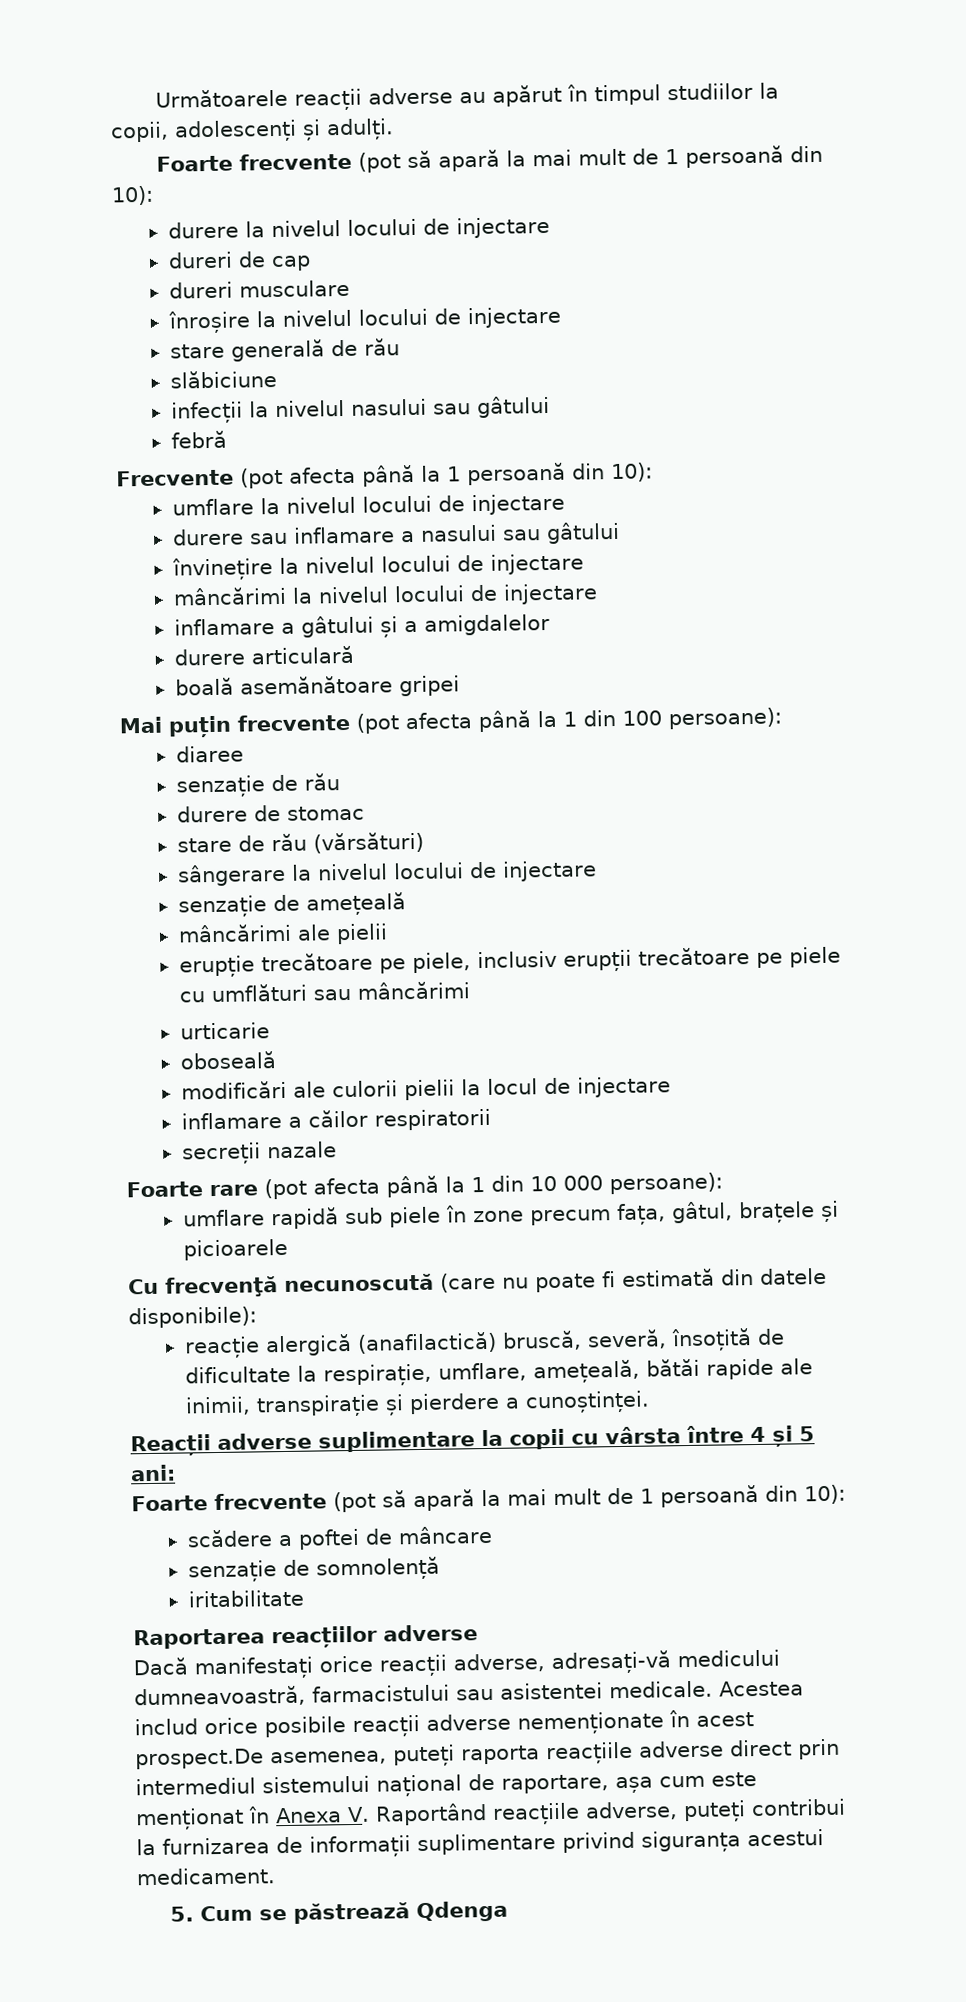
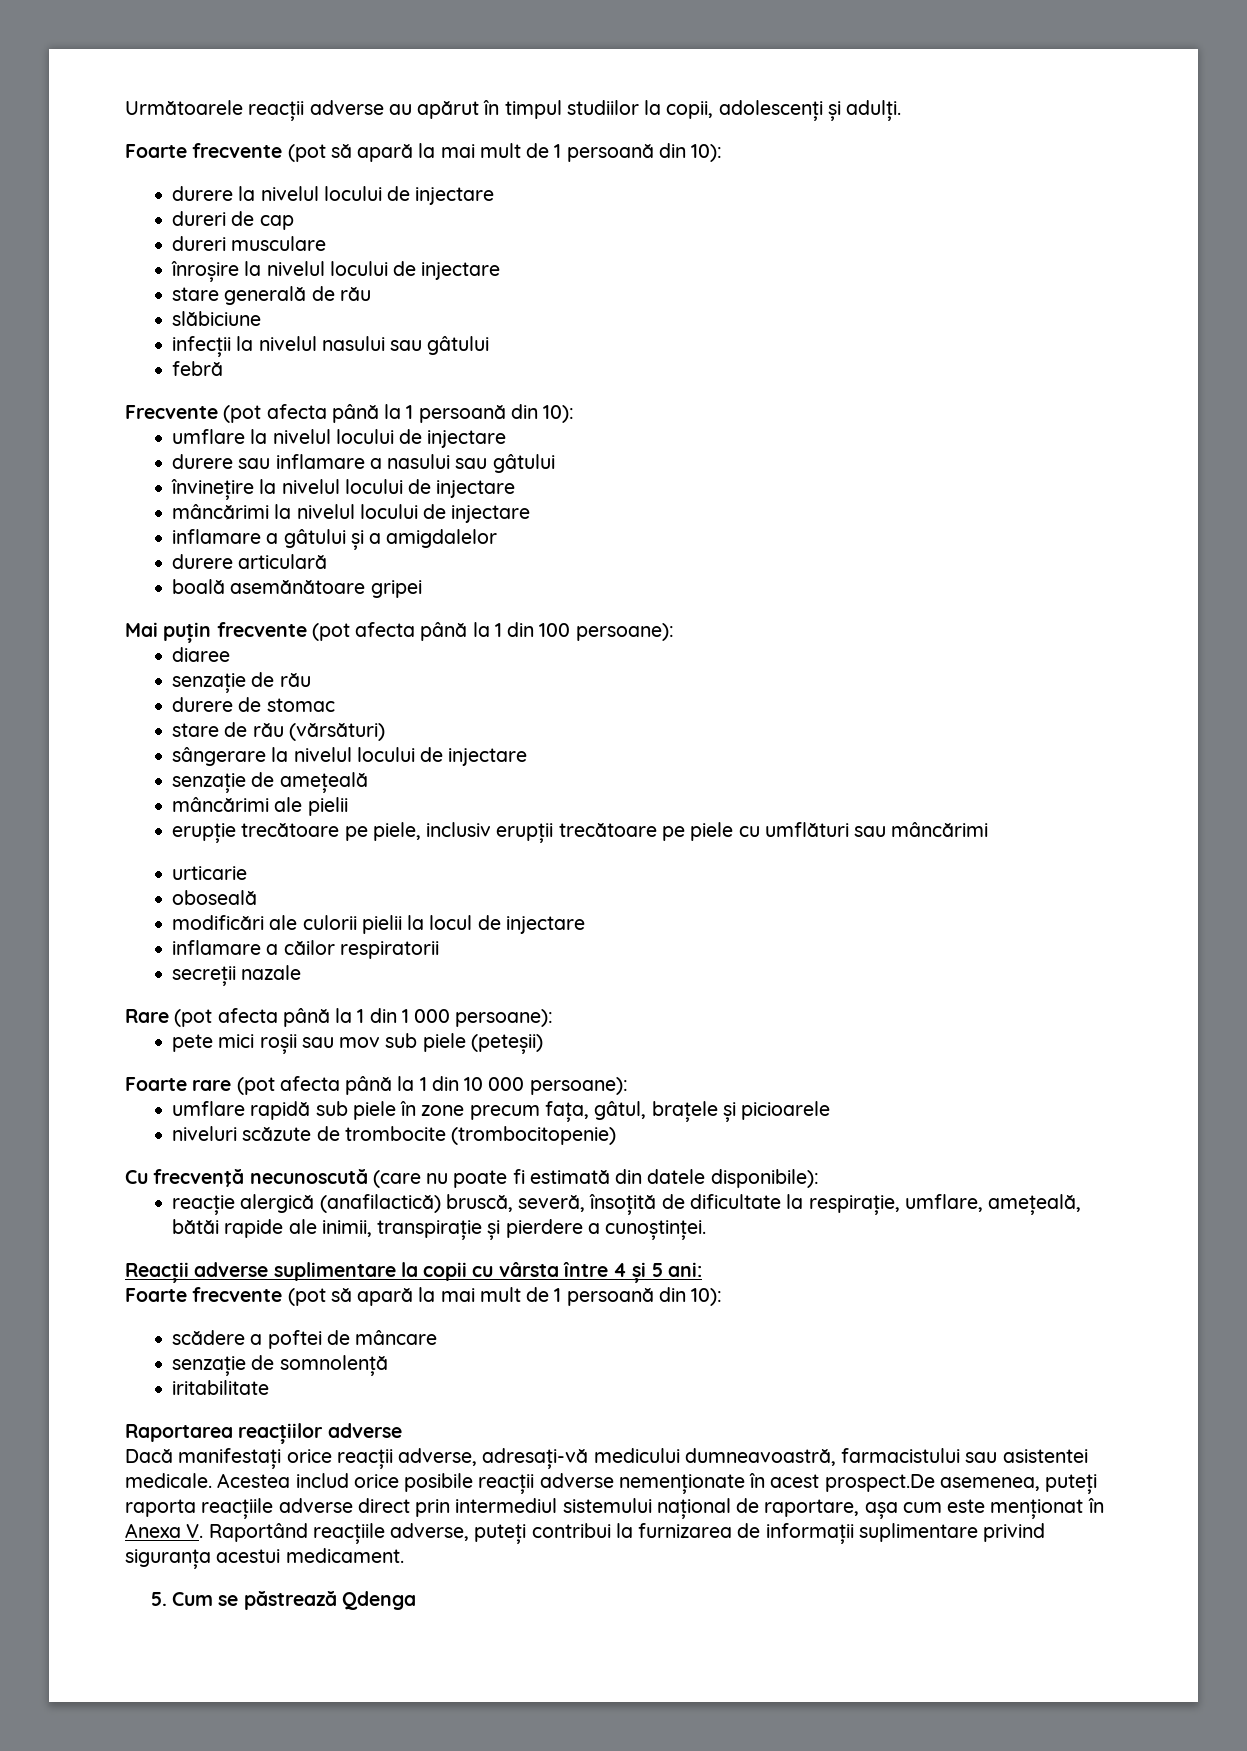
(337, 1150) none -> [125,1008,554,1027] [172,1033,544,1054] // Rare (pot afecta până la 1 din 1 000 persoane): // pete mici roșii sau mov sub piele (peteșii)
(288, 1249) none -> [172,1126,617,1145] // niveluri scăzute de trombocite (trombocitopenie)

